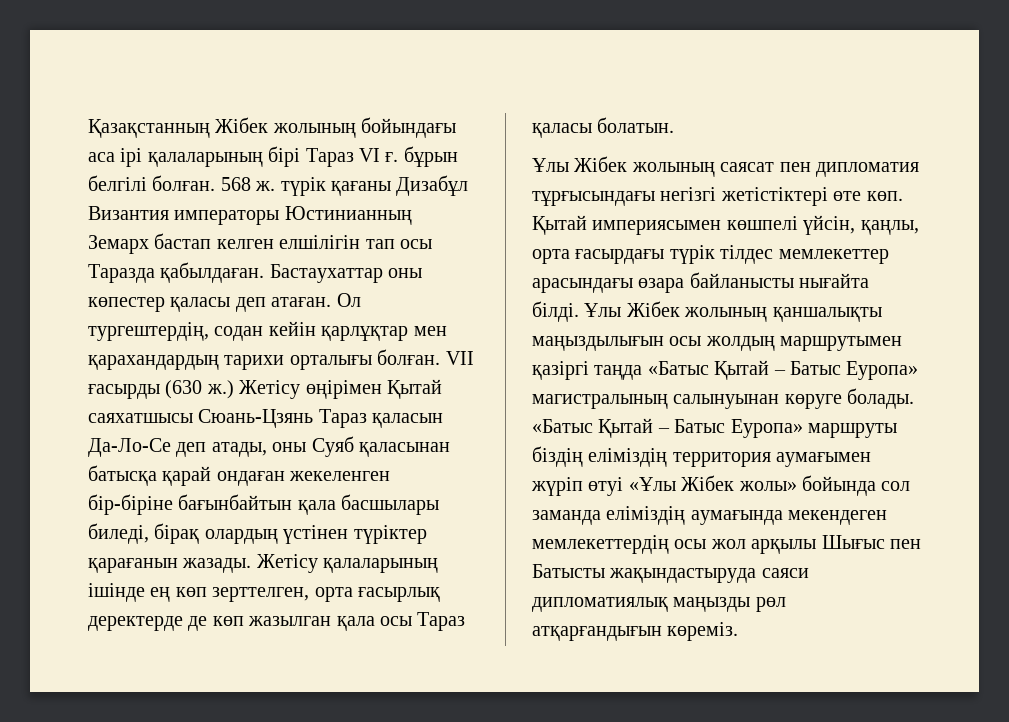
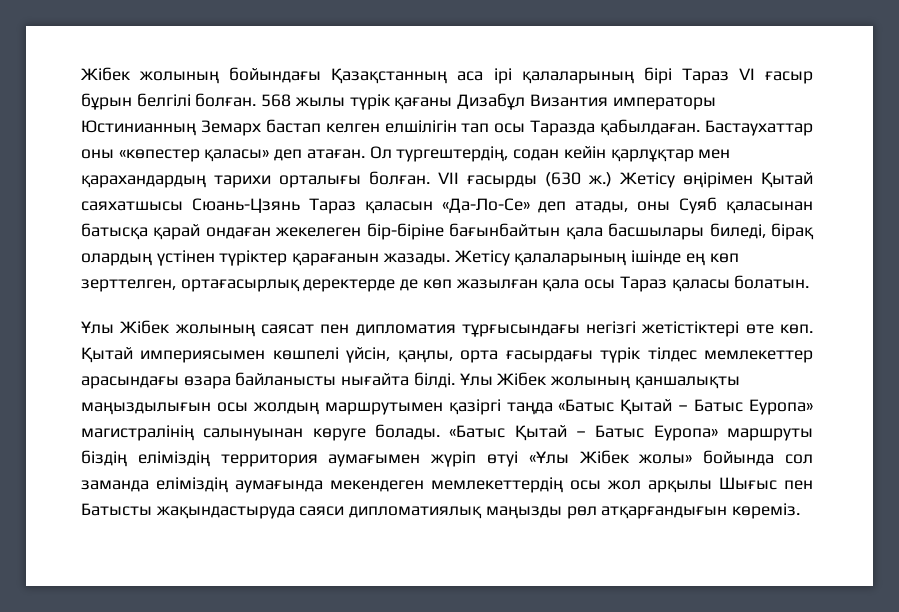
[88,119,210,138] Қазақстанның -> (80, 74) none
(457, 127) none -> [331,68,448,84] Қазақстанның
[385,152,399,162] ғ. -> [765,71,814,84] ғасыр
[255,181,276,191] ж. -> [294,97,345,107] жылы
[88,297,231,312] көпестер қаласы -> [118,149,270,162] «көпестер қаласы»
[88,438,171,457] Да-Ло-Се -> [441,198,530,213] «Да-Ло-Се»
[289,471,391,481] жекеленген -> [275,227,362,237] жекелеген
[314,587,440,602] орта ғасырлық -> [180,279,300,292] ортағасырлық
[248,616,332,626] жазылган -> [455,279,538,289] жазылған
[532,394,668,409] магистралының -> [81,425,194,441] магистралінің

